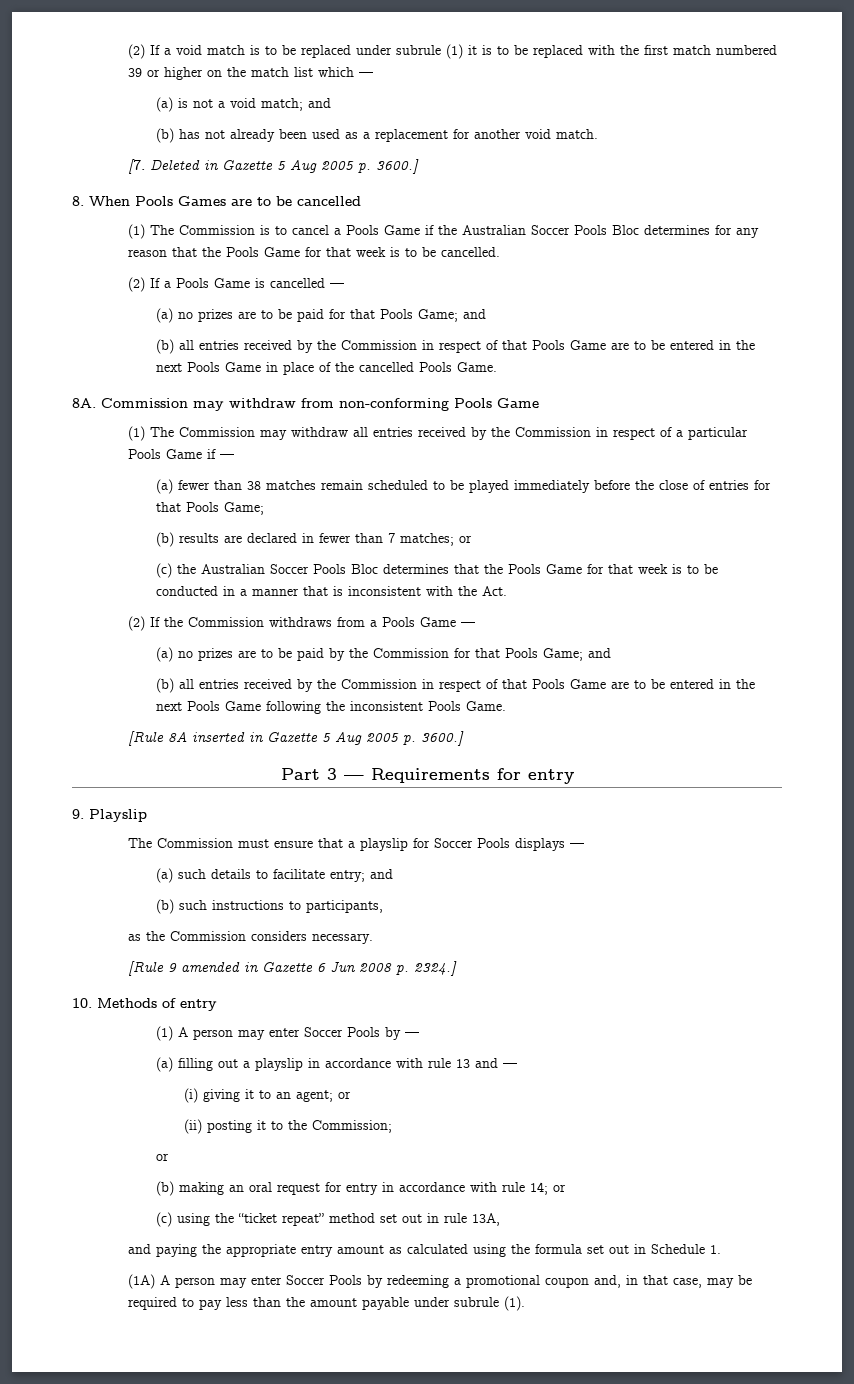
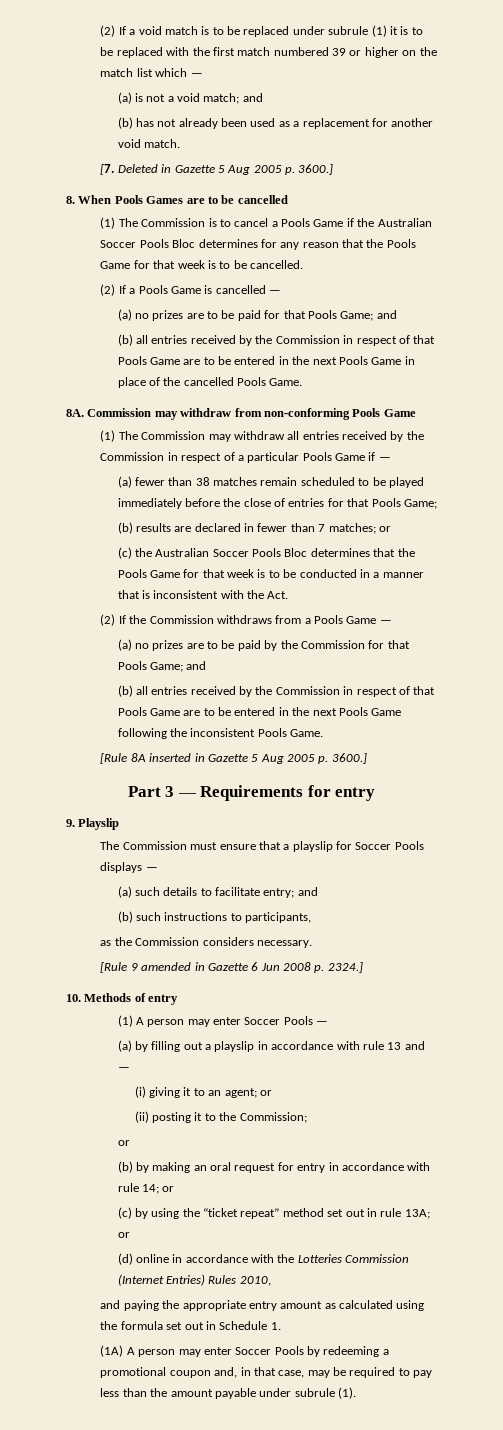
[384,1027,419,1040] [155,1057,173,1072] by — // (a) -> [316,1021,329,1025] [117,1040,148,1052] — // (a) by
(174, 1188) none -> [135,1162,149,1173] by
(172, 1219) none -> [134,1208,148,1219] by
[471,1213,500,1226] 13A, -> [404,1209,430,1219] [117,1232,130,1238] [117,1253,410,1265] [117,1274,271,1286] 13A; or // (d) online in accordance with the Lotteries Commission (Internet Entries) Rules 2010,

